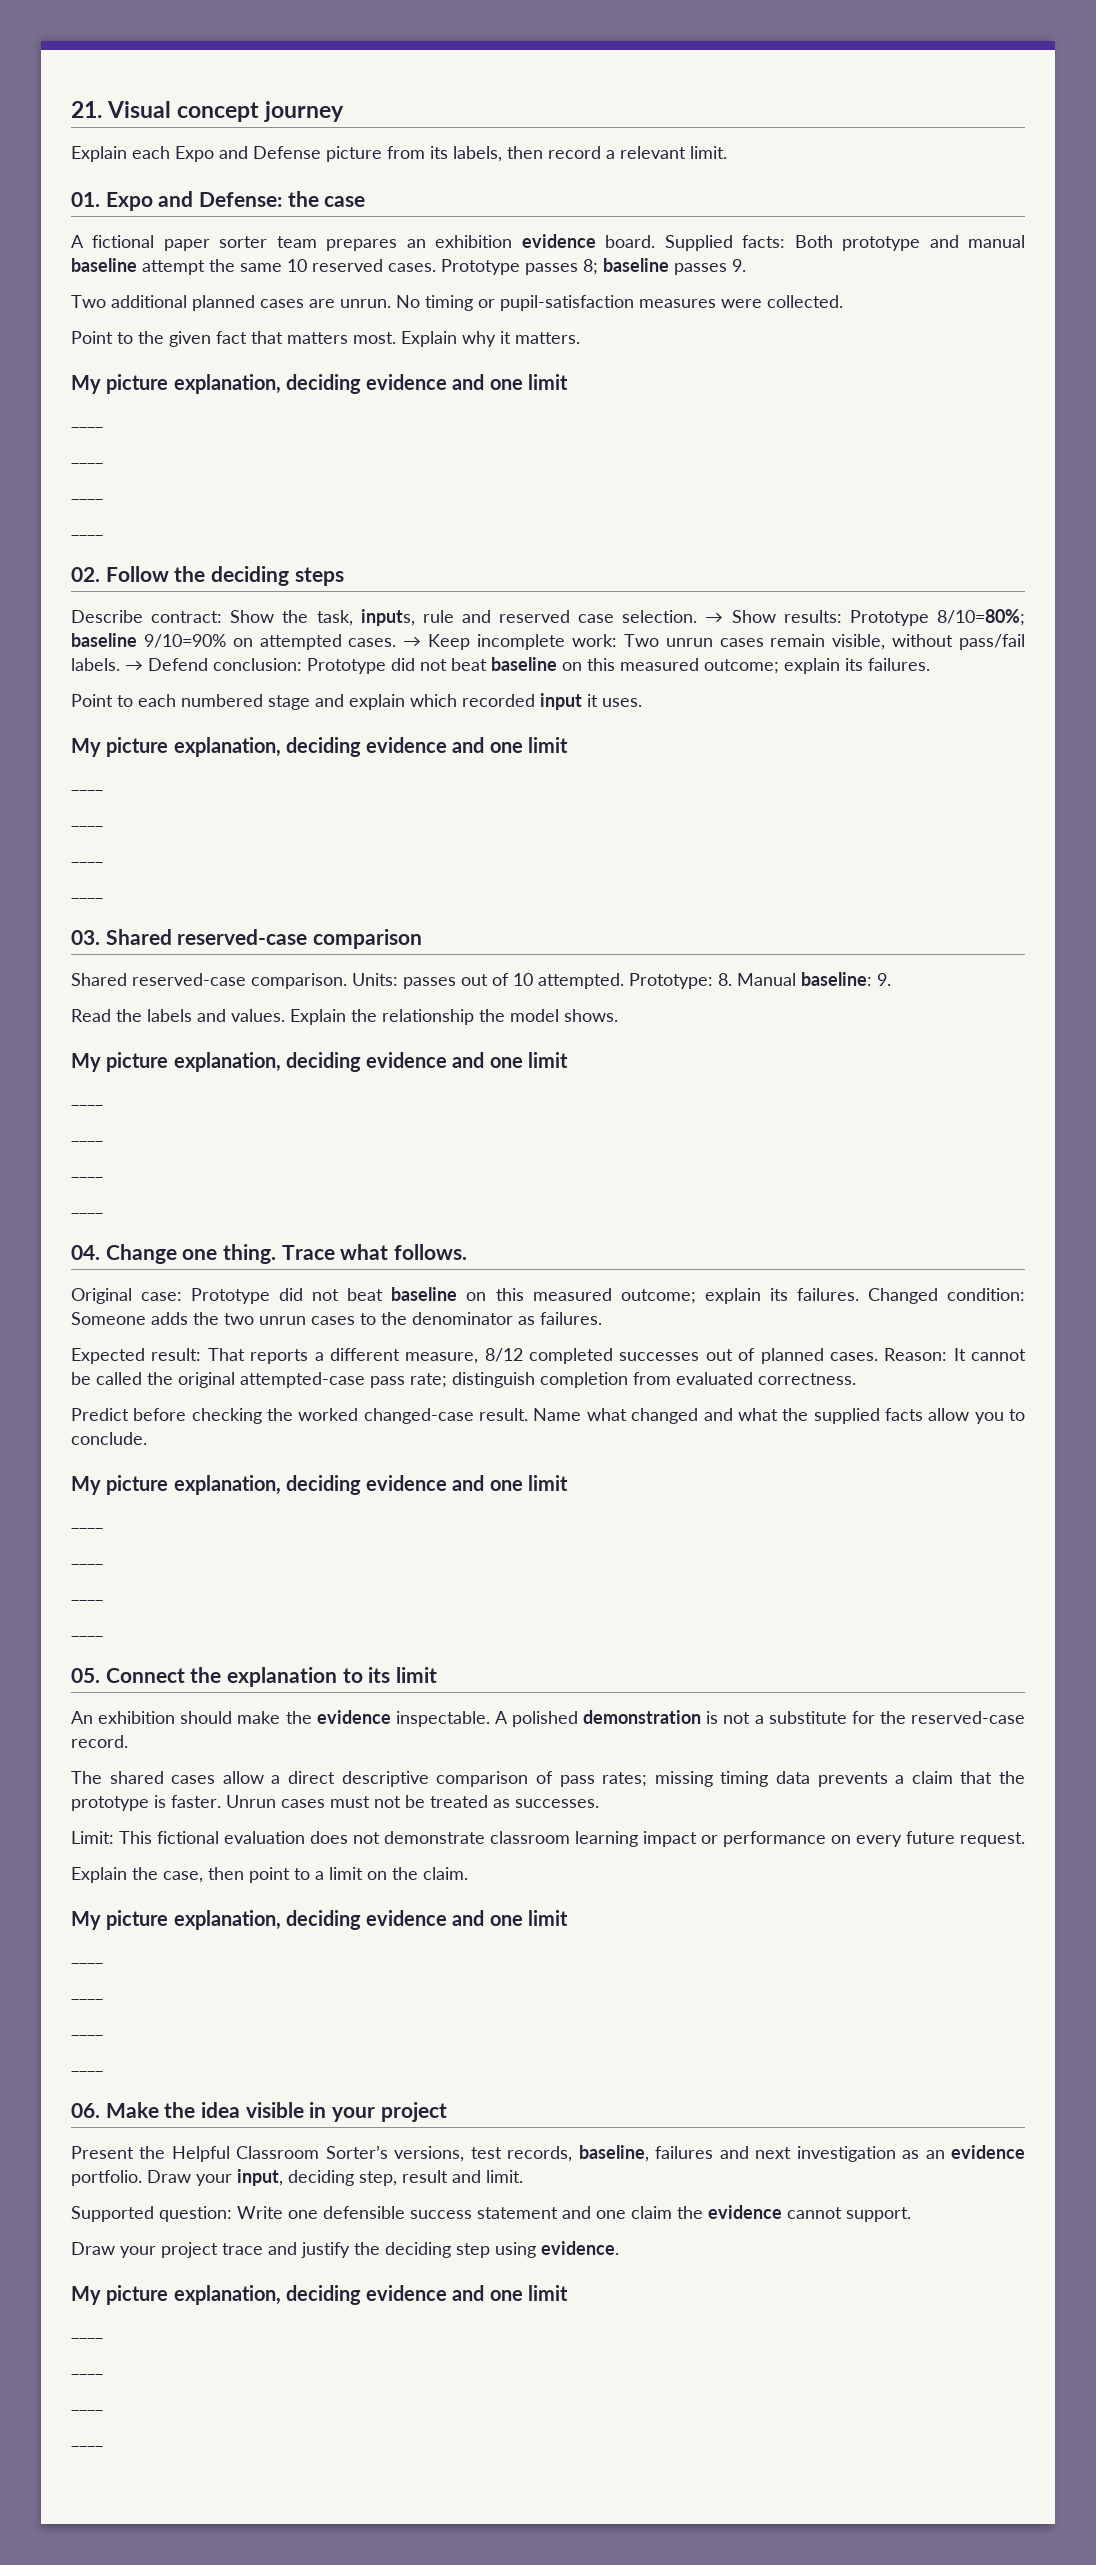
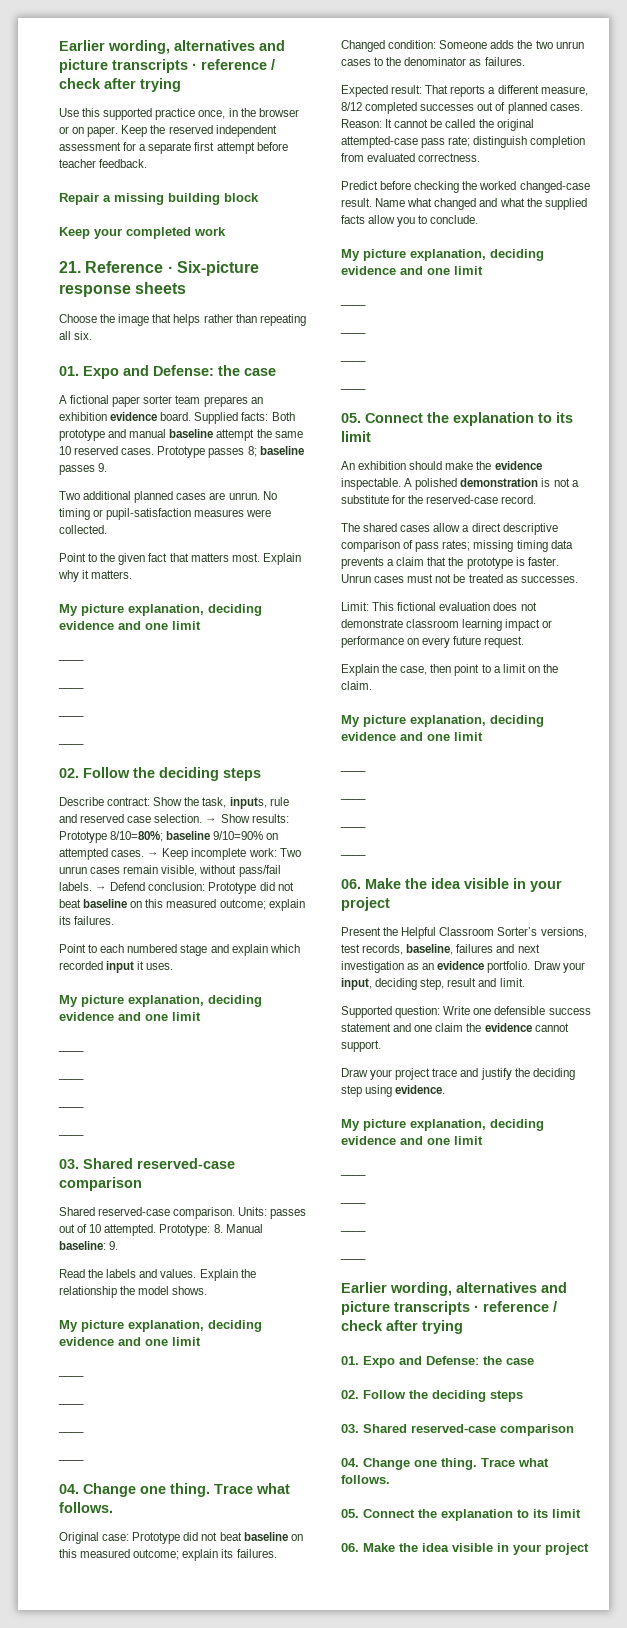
[71,101,345,122] [71,146,727,162] 21. Visual concept journey // Explain each Expo and Defense picture from its labels, then record a relevant limit. -> [59,40,285,54] [59,59,275,73] [59,78,181,92] [59,108,299,120] [59,125,277,137] [59,142,288,154] [59,159,148,168] [59,193,259,205] [59,227,226,239] [59,261,259,276] [59,282,187,297] [59,314,306,326] [59,331,93,340] Earlier wording, alternatives and picture transcripts · reference / check after trying // Use this supported practice once, in the browser or on paper. Keep the reserved independent assessment for a separate first attempt before teacher feedback. // Repair a missing building block // Keep your completed work // 21. Reference · Six-picture response sheets // Choose the image that helps rather than repeating all six.
(103, 2446) none -> [341,1282,567,1296] [341,1301,557,1315] [341,1320,463,1334] [341,1356,534,1368] [341,1390,523,1402] [341,1424,574,1436] [341,1458,549,1470] [341,1475,390,1484] [341,1509,581,1521] [341,1543,589,1555] // Earlier wording, alternatives and picture transcripts · reference / check after trying // 01. Expo and Defense: the case // 02. Follow the deciding steps // 03. Shared reserved-case comparison // 04. Change one thing. Trace what follows. // 05. Connect the explanation to its limit // 06. Make the idea visible in your project

